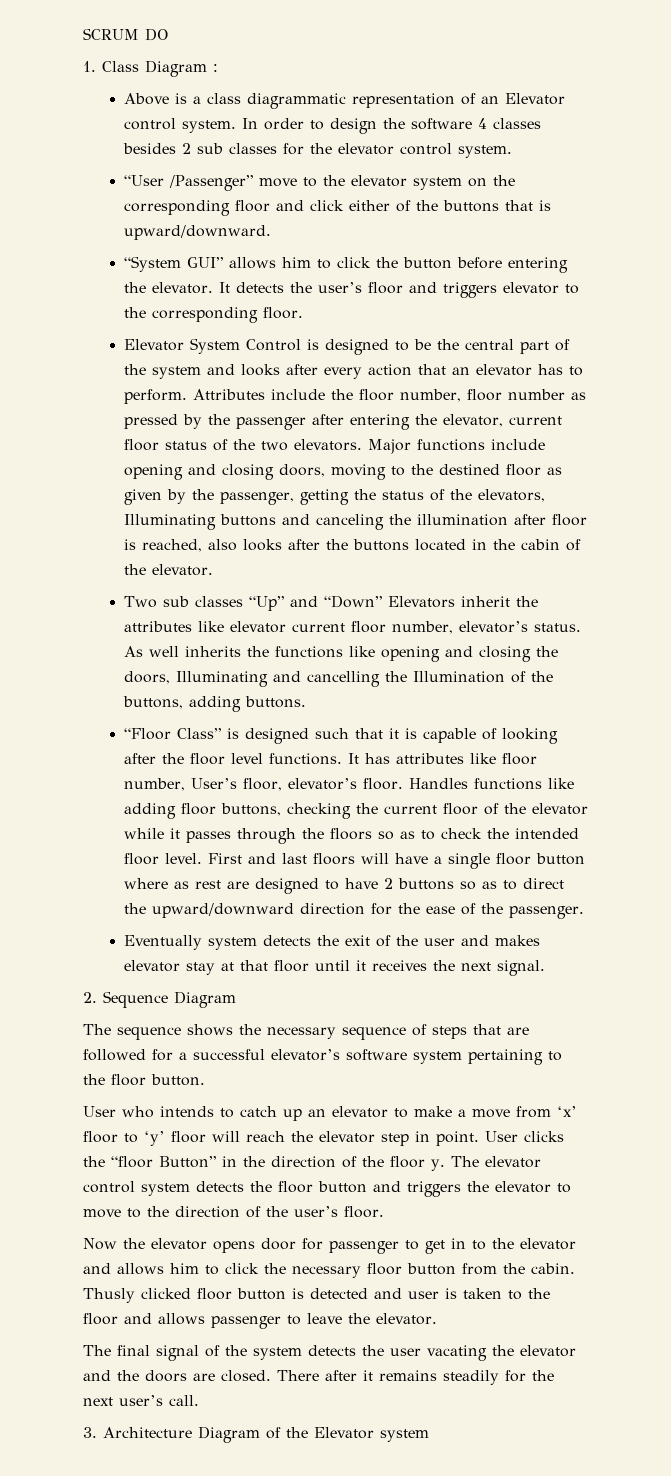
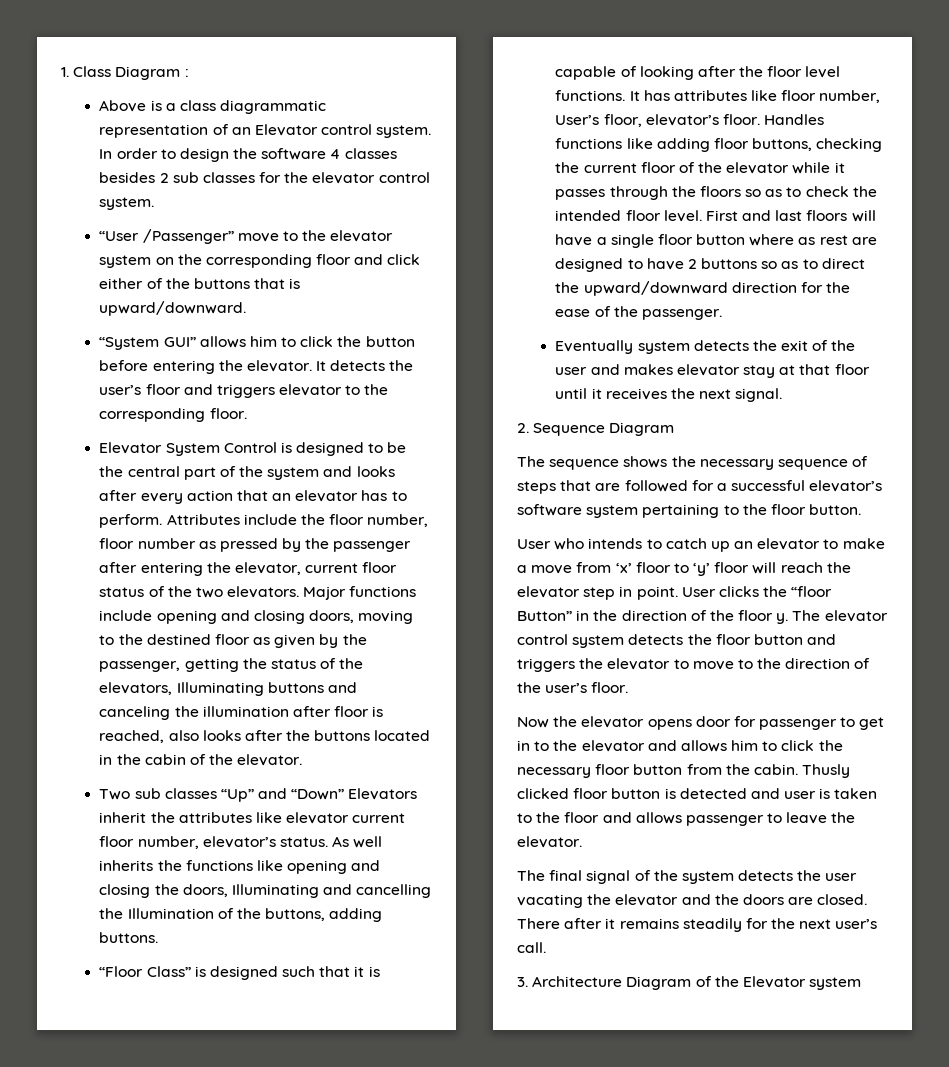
[83,28,168,41] SCRUM DO // -> (61, 72) none

